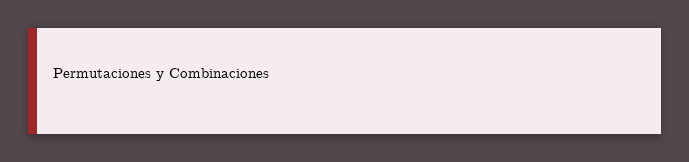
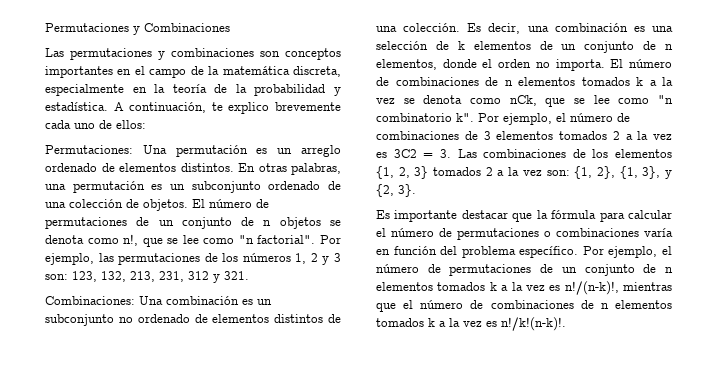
(269, 73) none -> [45,48,341,60] [45,66,341,78] [45,84,341,96] [45,102,341,114] [45,120,146,129] [45,145,341,157] [45,163,341,175] [45,181,341,193] [45,199,269,211] [45,217,341,229] [45,234,341,247] [45,253,341,265] [45,271,249,283] [45,296,272,305] [45,314,341,326] [376,23,673,34] [376,41,673,53] [376,59,672,71] [376,77,673,86] [376,95,673,107] [376,113,630,125] [376,131,672,140] [376,149,672,158] [376,166,672,179] [376,184,416,197] [376,210,672,222] [376,228,673,240] [376,246,672,258] [376,264,673,276] [376,281,672,295] [376,300,672,312] [376,317,566,331] // Las permutaciones y combinaciones son conceptos importantes en el campo de la matemática discreta, especialmente en la teoría de la probabilidad y estadística. A continuación, te explico brevemente cada uno de ellos: // Permutaciones: Una permutación es un arreglo ordenado de elementos distintos. En otras palabras, una permutación es un subconjunto ordenado de una colección de objetos. El número de permutaciones de un conjunto de n objetos se denota como n!, que se lee como "n factorial". Por ejemplo, las permutaciones de los números 1, 2 y 3 son: 123, 132, 213, 231, 312 y 321. // Combinaciones: Una combinación es un subconjunto no ordenado de elementos distintos de una colección. Es decir, una combinación es una selección de k elementos de un conjunto de n elementos, donde el orden no importa. El número de combinaciones de n elementos tomados k a la vez se denota como nCk, que se lee como "n combinatorio k". Por ejemplo, el número de combinaciones de 3 elementos tomados 2 a la vez es 3C2 = 3. Las combinaciones de los elementos {1, 2, 3} tomados 2 a la vez son: {1, 2}, {1, 3}, y {2, 3}. // Es importante destacar que la fórmula para calcular el número de permutaciones o combinaciones varía en función del problema específico. Por ejemplo, el número de permutaciones de un conjunto de n elementos tomados k a la vez es n!/(n-k)!, mientras que el número de combinaciones de n elementos tomados k a la vez es n!/k!(n-k)!.

